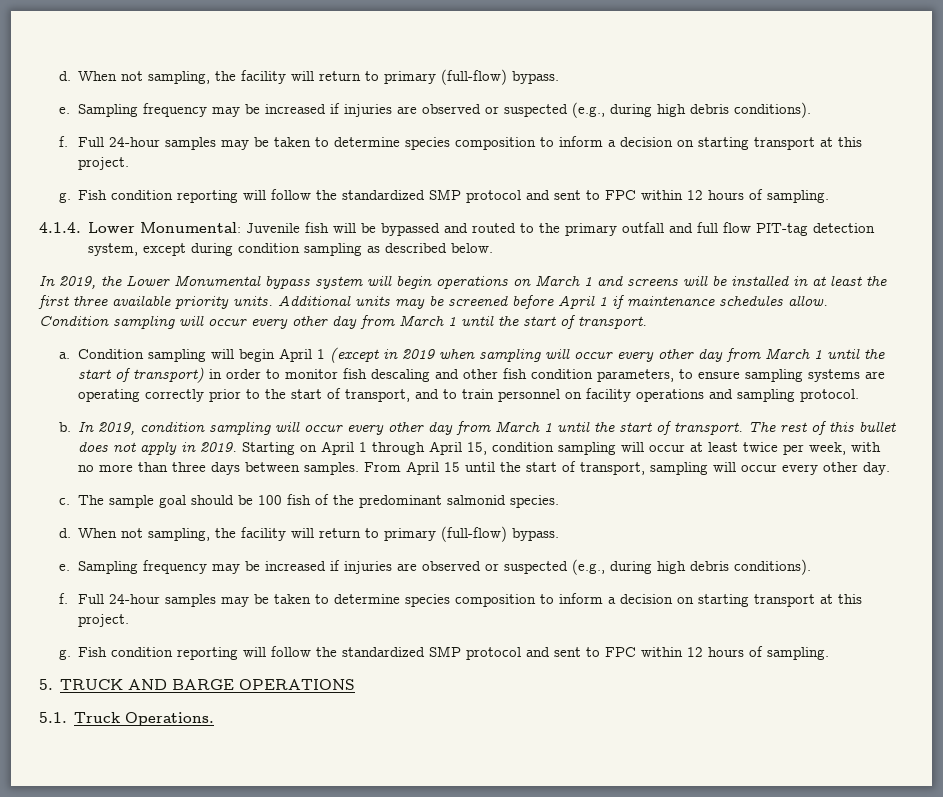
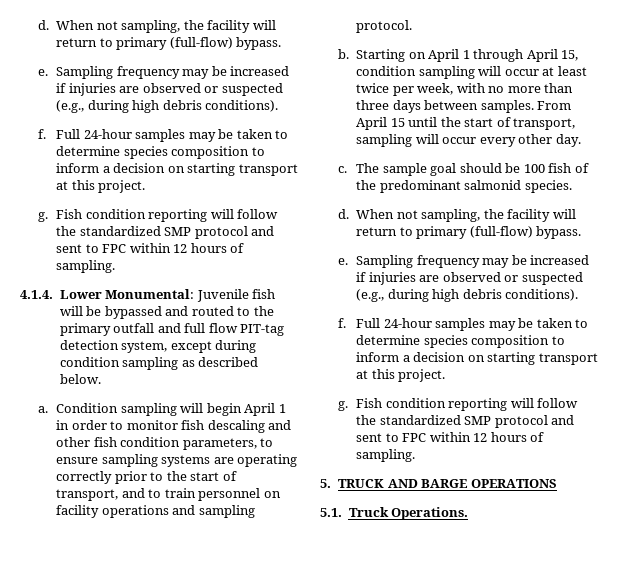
[39,275,887,289] [38,295,828,309] [39,315,647,329] // In 2019, the Lower Monumental bypass system will begin operations on March 1 and screens will be installed in at least the first three available priority units. Additional units may be screened before April 1 if maintenance schedules allow. Condition sampling will occur every other day from March 1 until the start of transport. -> (101, 379) none
[330,347,886,363] [78,367,205,383] (except in 2019 when sampling will occur every other day from March 1 until the start of transport) -> (286, 408) none
[78,421,897,435] [78,441,238,455] In 2019, condition sampling will occur every other day from March 1 until the start of transport. The rest of this bullet does not apply in 2019. -> (350, 54) none

